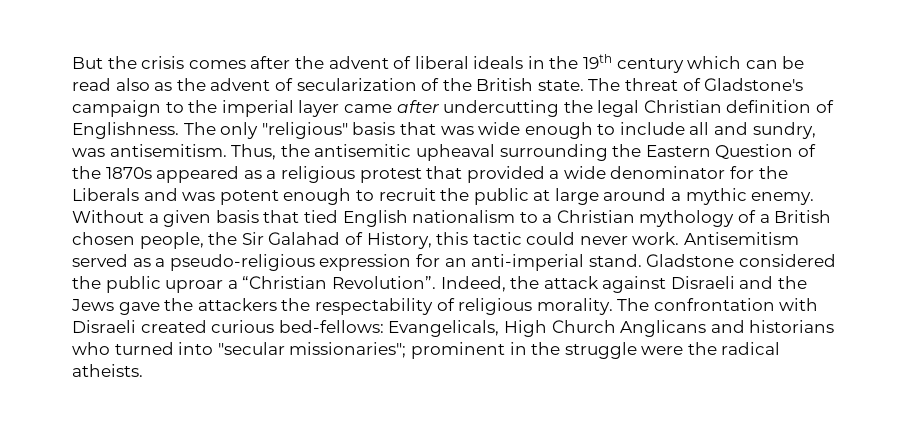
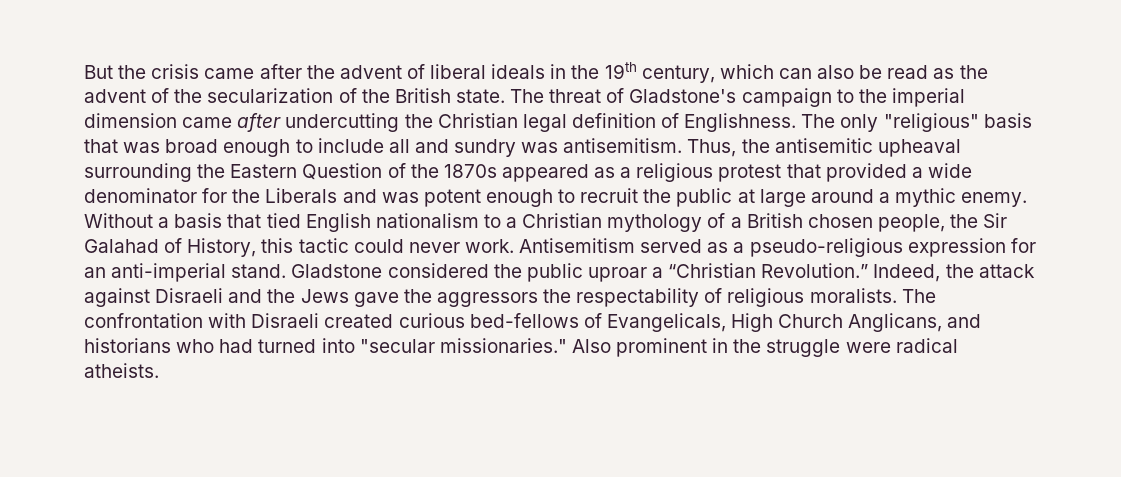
[188,60,246,69] comes -> [204,68,255,79] came
[616,58,684,73] century -> [641,65,715,83] century,
(778, 64) none -> [817,65,855,79] also
[115,78,150,91] also -> (929, 72) none
(293, 84) none -> [174,89,203,103] the
[298,100,340,117] layer -> [84,113,177,128] dimension
[597,100,722,117] legal Christian -> [437,113,567,132] Christian legal
[478,122,521,135] wide -> [165,139,219,153] broad
[752,122,816,139] sundry, -> [454,139,517,157] sundry
[163,210,212,227] given -> (170, 222) none
[331,276,436,289] Revolution”. -> [761,263,869,278] Revolution.”
[197,298,277,311] attackers -> [436,292,538,307] aggressors
[536,298,613,315] morality. -> [809,288,897,303] moralists.
[278,320,384,333] bed-fellows: -> [469,313,602,328] bed-fellows of
[620,320,707,337] Anglicans -> [848,313,943,332] Anglicans,
(110, 348) none -> [219,339,254,353] had
[289,342,407,358] missionaries"; -> [439,338,611,353] missionaries." Also
[687,342,717,355] the -> (891, 347) none

